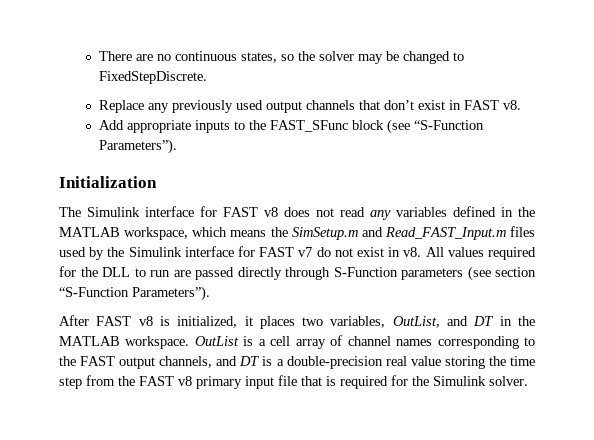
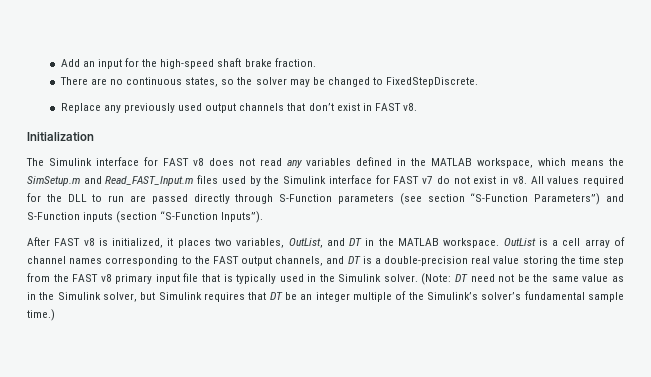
(98, 56) none -> [60,58,316,69] Add an input for the high-speed shaft brake fraction. //
[98,119,484,134] [98,139,177,154] // Add appropriate inputs to the FAST_SFunc block (see “S-Function Parameters”). -> (417, 107) none
[132,286,210,301] Parameters”). -> [534,193,624,205] [27,211,264,223] Parameters”) and S-Function inputs (section “S-Function Inputs”).
[340,375,528,389] required for the Simulink solver. -> [236,273,625,285] [27,291,624,302] [27,309,55,321] typically used in the Simulink solver. (Note: DT need not be the same value as in the Simulink solver, but Simulink requires that DT be an integer multiple of the Simulink’s solver’s fundamental sample time.)

